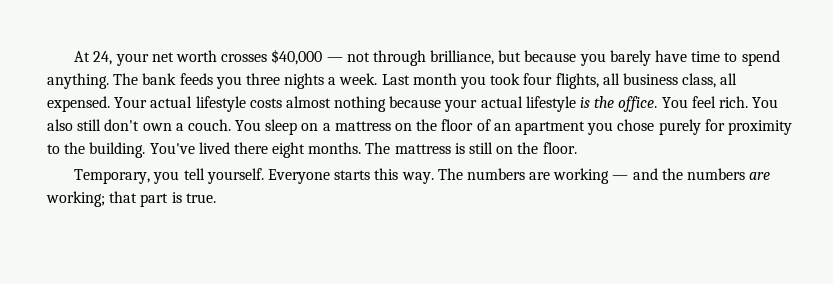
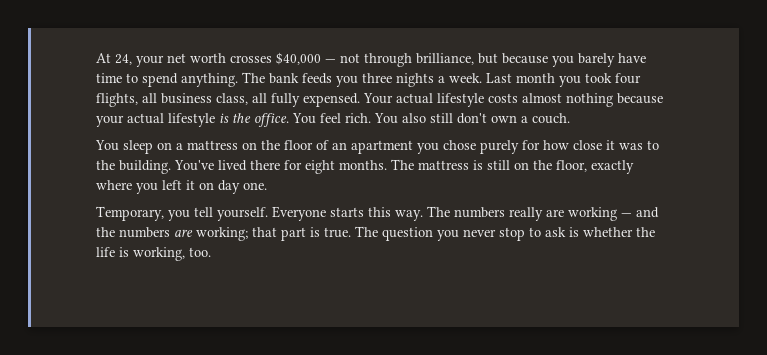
(738, 79) none -> [271,93,300,107] fully
(231, 125) none -> (570, 118) //
[727,120,792,135] proximity -> [543,140,643,150] how close it was
(268, 148) none -> [284,160,302,170] for
[542,142,577,154] floor. -> [556,160,634,174] [96,180,267,194] floor, exactly where you left it on day one.
(525, 174) none -> [509,207,543,221] really
(216, 198) none -> [355,226,655,241] [96,247,211,261] The question you never stop to ask is whether the life is working, too.

